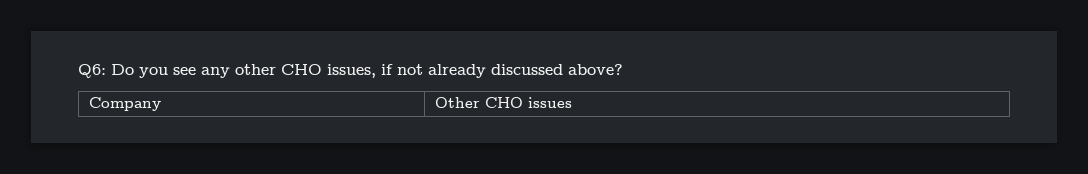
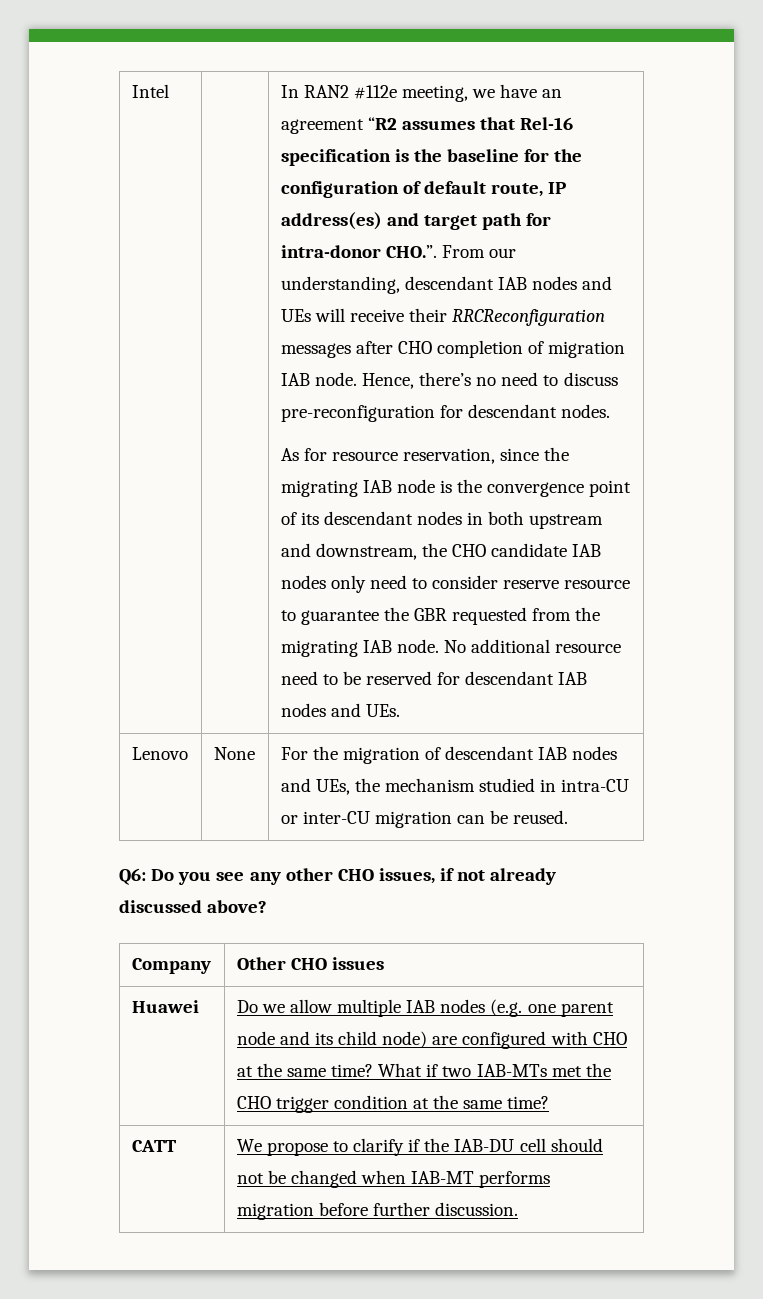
(78, 71) none -> [131,84,169,98] [280,84,563,102] [280,117,574,134] [280,149,583,166] [280,181,567,198] [280,212,552,230] [280,245,517,258] [280,276,613,294] [280,308,606,326] [280,340,626,358] [280,372,618,389] [280,404,611,422] [280,447,570,464] [280,479,632,497] [280,511,604,529] [280,543,602,560] [280,575,631,593] [280,607,601,625] [280,639,622,657] [280,671,588,685] [280,703,400,717] [131,747,188,760] [213,747,255,760] [280,746,618,764] [280,778,630,795] [280,810,569,828] Intel | | In RAN2 #112e meeting, we have an agreement “R2 assumes that Rel-16 specification is the baseline for the configuration of default route, IP address(es) and target path for intra-donor CHO.”. From our understanding, descendant IAB nodes and UEs will receive their RRCReconfiguration messages after CHO completion of migration IAB node. Hence, there’s no need to discuss pre-reconfiguration for descendant nodes. // As for resource reservation, since the migrating IAB node is the convergence point of its descendant nodes in both upstream and downstream, the CHO candidate IAB nodes only need to consider reserve resource to guarantee the GBR requested from the migrating IAB node. No additional resource need to be reserved for descendant IAB nodes and UEs. // Lenovo | None | For the migration of descendant IAB nodes and UEs, the mechanism studied in intra-CU or inter-CU migration can be reused. //
(573, 102) none -> [131,1000,199,1013] [236,999,614,1017] [236,1031,627,1049] [236,1063,611,1077] [236,1095,550,1113] [131,1140,176,1152] [236,1138,603,1156] [236,1170,551,1188] [236,1202,519,1220] // Huawei | Do we allow multiple IAB nodes (e.g. one parent node and its child node) are configured with CHO at the same time? What if two IAB-MTs met the CHO trigger condition at the same time? // CATT | We propose to clarify if the IAB-DU cell should not be changed when IAB-MT performs migration before further discussion.

